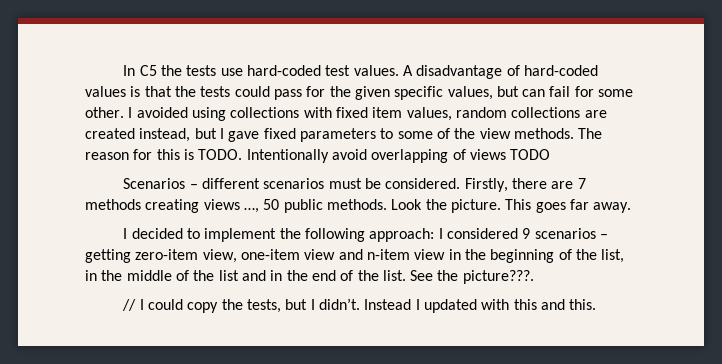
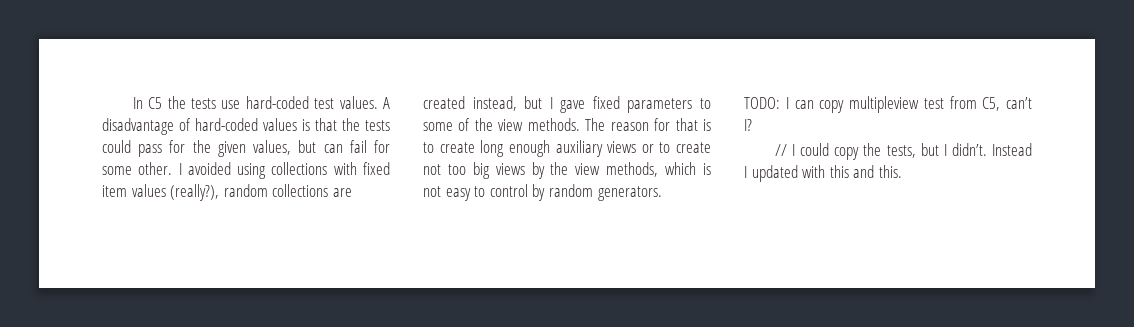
[394,86,444,100] specific -> (246, 149) none
[406,107,452,121] values, -> [131,184,220,201] values (really?),
[156,149,551,163] [123,178,586,192] [85,199,632,213] [123,228,608,242] [85,249,625,263] [85,270,534,284] this is TODO. Intentionally avoid overlapping of views TODO // Scenarios – different scenarios must be considered. Firstly, there are 7 methods creating views …, 50 public methods. Look the picture. This goes far away. // I decided to implement the following approach: I considered 9 scenarios – getting zero-item view, one-item view and n-item view in the beginning of the list, in the middle of the list and in the end of the list. See the picture???. -> [675,118,711,131] [423,140,711,157] [423,162,711,179] [423,184,662,201] [744,96,1032,113] [744,119,752,131] that is to create long enough auxiliary views or to create not too big views by the view methods, which is not easy to control by random generators. // TODO: I can copy multipleview test from C5, can’t I?

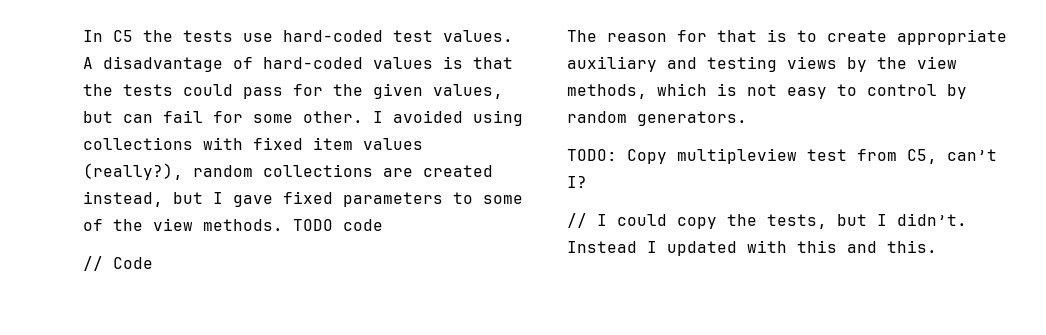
(580, 124) none -> [293,219,383,231] [83,256,153,271] TODO code // // Code //
[480,140,711,157] [423,162,490,179] long enough auxiliary views or to create not too big -> [897,29,1007,45] [567,56,777,72] appropriate auxiliary and testing
[785,97,845,113] I can copy -> [627,149,667,164] Copy

